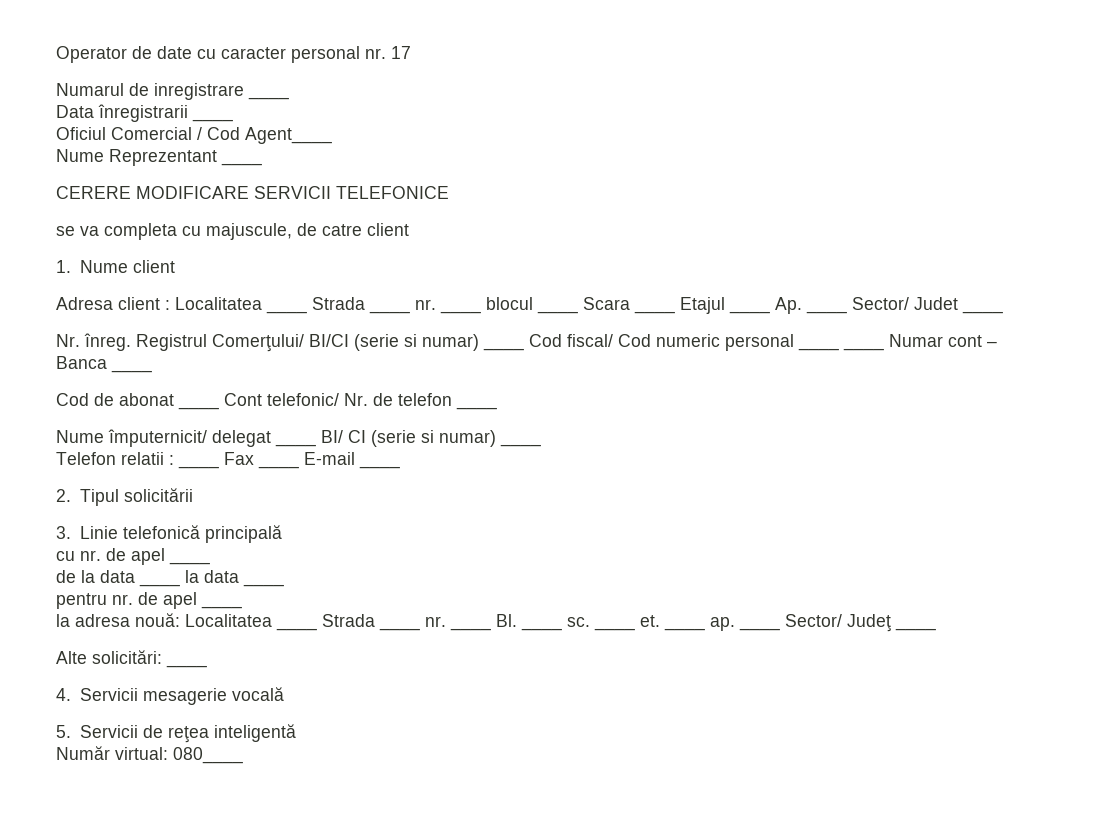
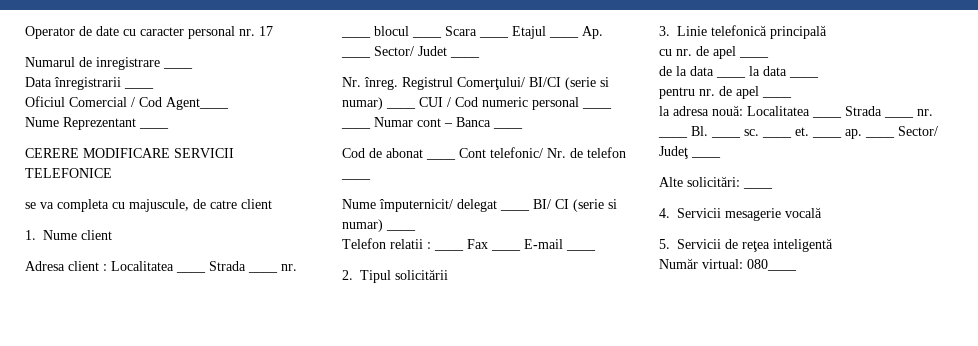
[529,334,613,347] Cod fiscal/ -> [419,97,451,107] CUI /

